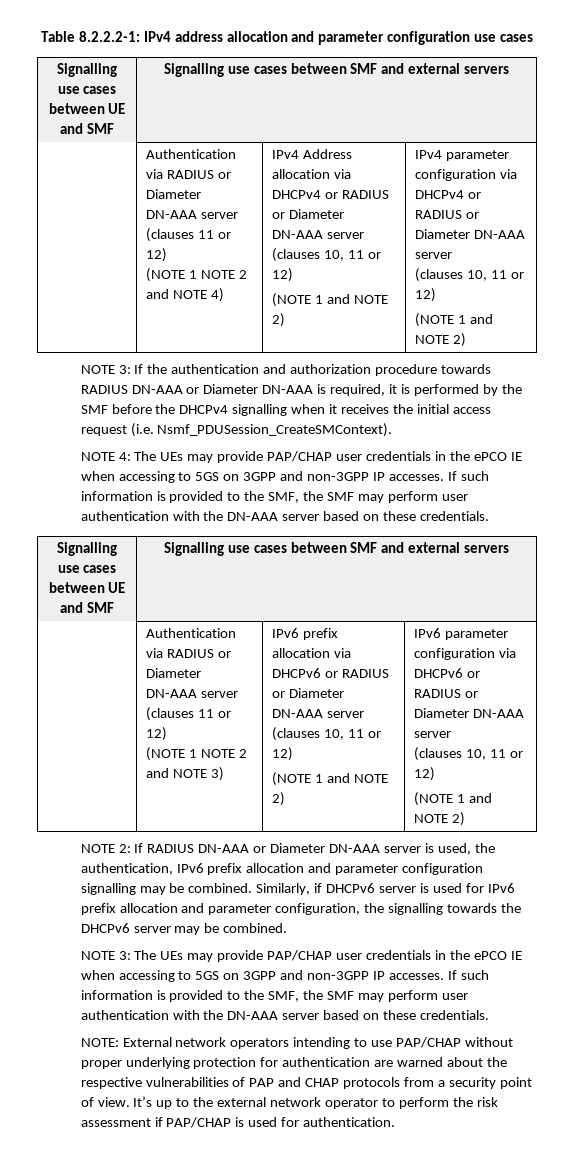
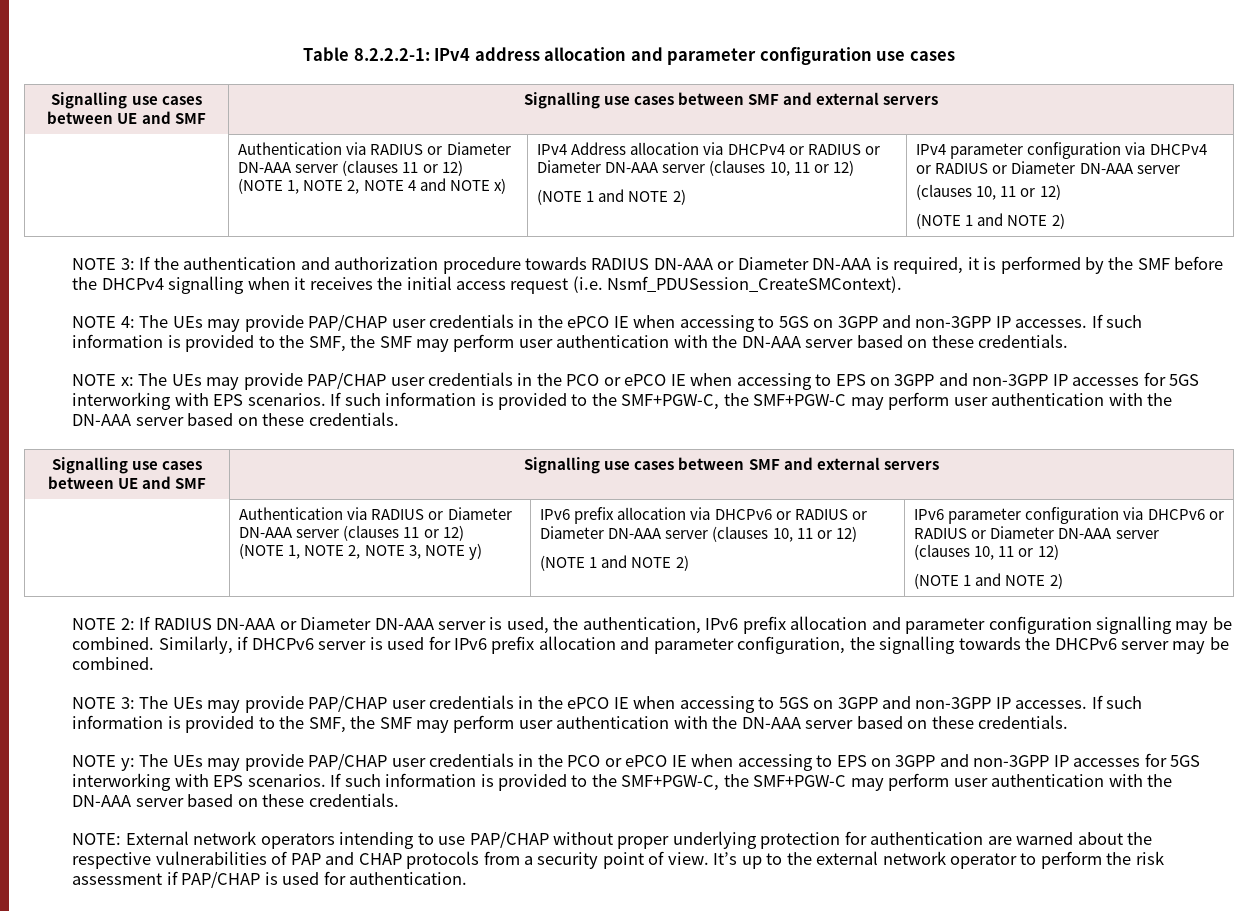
[188,270,247,279] [145,288,224,302] 1 NOTE 2 and NOTE 4) -> [287,178,506,194] 1, NOTE 2, NOTE 4 and NOTE x)
(489, 516) none -> [72,372,1200,390] [72,392,1172,410] [72,412,399,426] // NOTE x: The UEs may provide PAP/CHAP user credentials in the PCO or ePCO IE when accessing to EPS on 3GPP and non-3GPP IP accesses for 5GS interworking with EPS scenarios. If such information is provided to the SMF+PGW-C, the SMF+PGW-C may perform user authentication with the DN-AAA server based on these credentials.
[188,749,247,758] [145,767,224,781] 1 NOTE 2 and NOTE 3) -> [288,543,482,560] 1, NOTE 2, NOTE 3, NOTE y)
(489, 1015) none -> [72,753,1201,771] [72,773,1172,791] [72,793,399,807] // NOTE y: The UEs may provide PAP/CHAP user credentials in the PCO or ePCO IE when accessing to EPS on 3GPP and non-3GPP IP accesses for 5GS interworking with EPS scenarios. If such information is provided to the SMF+PGW-C, the SMF+PGW-C may perform user authentication with the DN-AAA server based on these credentials.

